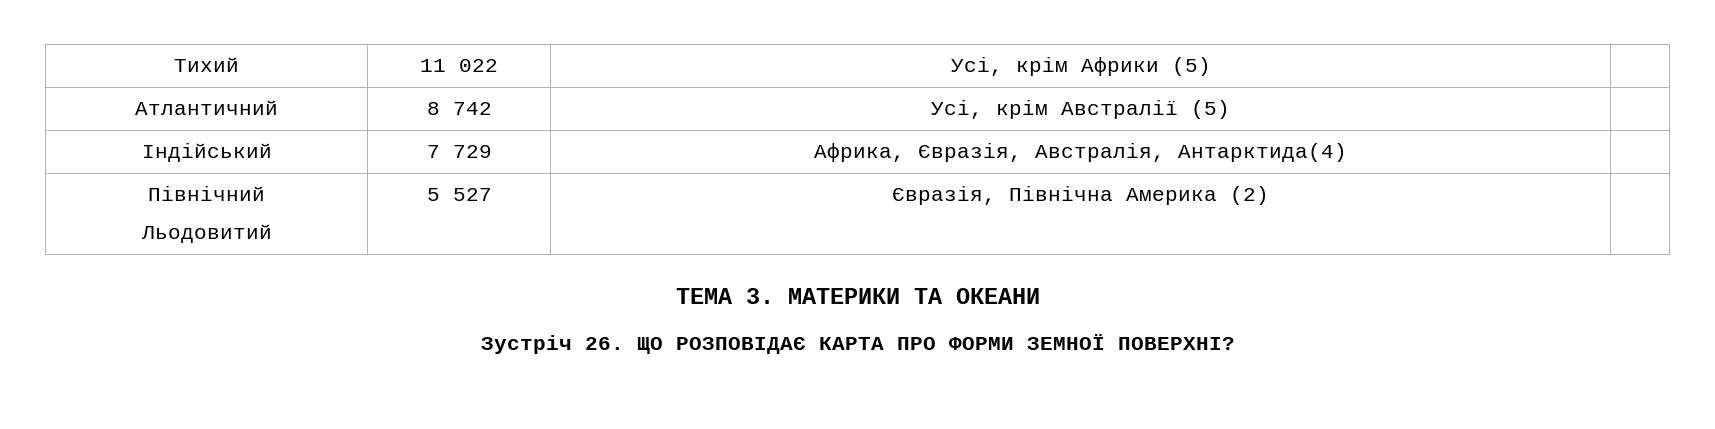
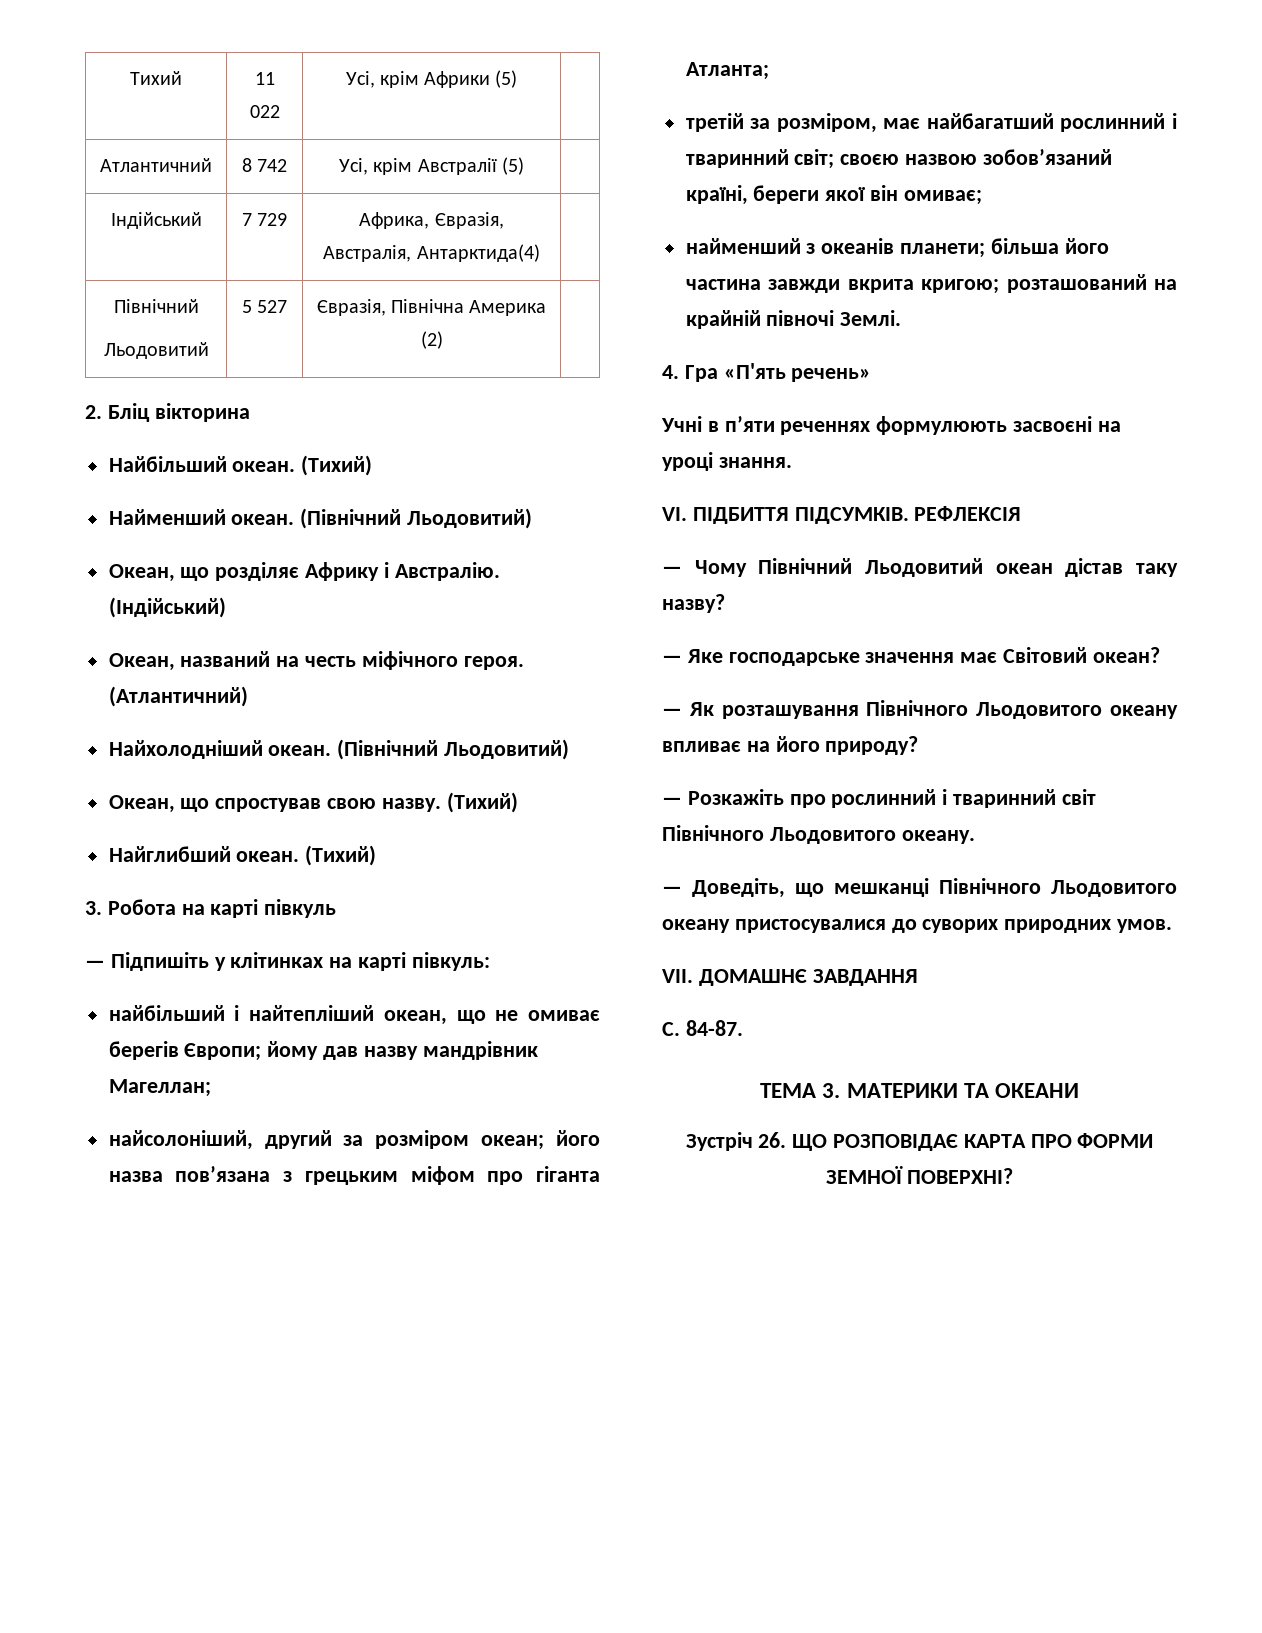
(1269, 195) none -> [85,403,250,422] [108,455,373,476] [108,508,533,529] [108,562,500,582] [108,597,226,618] [108,651,524,671] [108,686,248,707] [108,739,570,760] [108,792,518,813] [108,845,377,866] [85,899,337,918] [85,952,490,971] [108,1005,601,1025] [108,1041,538,1061] [108,1079,211,1097] [108,1130,600,1150] [108,1166,600,1185] [685,62,769,80] [685,113,1177,133] [685,149,1112,169] [685,185,982,205] [685,238,1109,258] [685,274,1177,294] [685,310,902,329] [662,363,872,382] [661,416,1121,435] [662,452,792,471] [662,506,1022,524] [662,558,1178,577] [662,594,725,613] [662,647,1160,666] [662,700,1178,719] [662,736,919,755] [662,789,1096,808] [662,825,975,844] [662,878,1177,898] [662,919,1173,933] [662,969,918,986] [662,1020,743,1036] // 2. Бліц вікторина // Найбільший океан. (Тихий) // Найменший океан. (Північний Льодовитий) // Океан, що розділяє Африку і Австралію. (Індійський) // Океан, названий на честь міфічного героя. (Атлантичний) // Найхолодніший океан. (Північний Льодовитий) // Океан, що спростував свою назву. (Тихий) // Найглибший океан. (Тихий) // 3. Робота на карті півкуль // — Підпишіть у клітинках на карті півкуль: // найбільший і найтепліший океан, що не омиває берегів Європи; йому дав назву мандрівник Магеллан; // найсолоніший, другий за розміром океан; його назва пов’язана з грецьким міфом про гіганта Атланта; // третій за розміром, має найбагатший рослинний і тваринний світ; своєю назвою зобов’язаний країні, береги якої він омиває; // найменший з океанів планети; більша його частина завжди вкрита кригою; розташований на крайній півночі Землі. // 4. Гра «П'ять речень» // Учні в п’яти реченнях формулюють засвоєні на уроці знання. // VI. ПІДБИТТЯ ПІДСУМКІВ. РЕФЛЕКСІЯ // — Чому Північний Льодовитий океан дістав таку назву? // — Яке господарське значення має Світовий океан? // — Як розташування Північного Льодовитого океану впливає на його природу? // — Розкажіть про рослинний і тваринний світ Північного Льодовитого океану. // — Доведіть, що мешканці Північного Льодовитого океану пристосувалися до суворих природних умов. // VII. ДОМАШНЄ ЗАВДАННЯ // С. 84-87.

